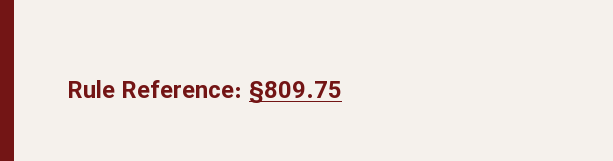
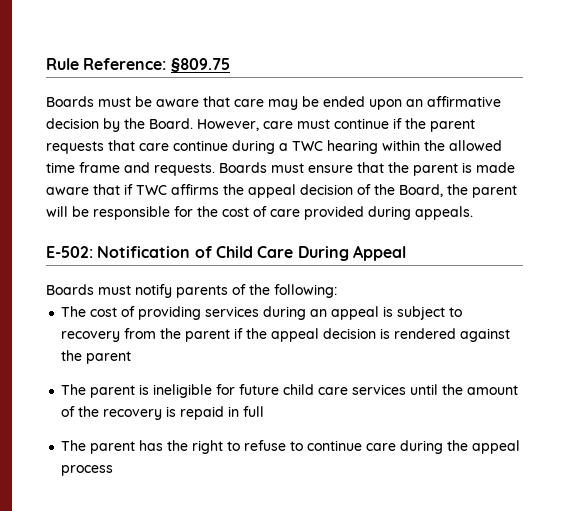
(342, 92) none -> [46,96,501,110] [46,118,475,132] [46,140,502,154] [46,162,515,176] [46,184,517,198] [46,206,473,220] [46,245,406,261] [46,284,337,298] [61,306,463,320] [61,328,511,342] [61,350,132,364] [61,384,519,398] [61,406,265,420] [61,440,521,454] [61,465,114,476] // Boards must be aware that care may be ended upon an affirmative decision by the Board. However, care must continue if the parent requests that care continue during a TWC hearing within the allowed time frame and requests. Boards must ensure that the parent is made aware that if TWC affirms the appeal decision of the Board, the parent will be responsible for the cost of care provided during appeals. // E-502: Notification of Child Care During Appeal // Boards must notify parents of the following: // The cost of providing services during an appeal is subject to recovery from the parent if the appeal decision is rendered against the parent // The parent is ineligible for future child care services until the amount of the recovery is repaid in full // The parent has the right to refuse to continue care during the appeal process

